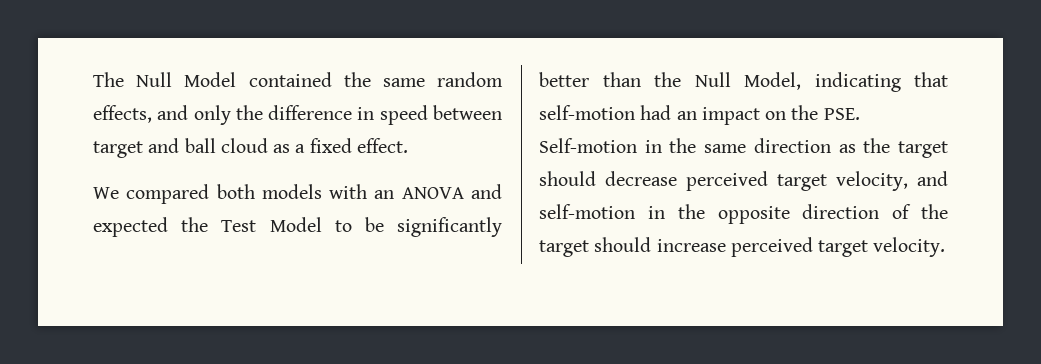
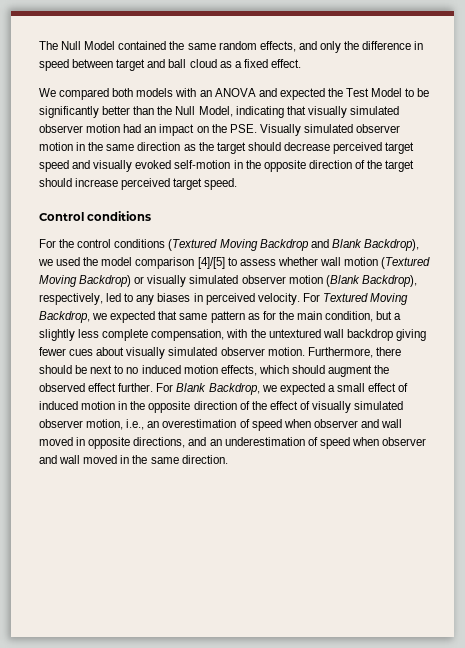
[539,105,635,120] self-motion -> [307,106,399,118] [39,124,121,133] visually simulated observer motion
[539,138,637,153] Self-motion -> [259,124,401,136] [39,142,73,151] Visually simulated observer motion
[836,171,948,191] velocity, and -> [39,160,172,172] speed and visually evoked
[873,237,946,257] velocity. -> [204,178,238,190] [39,211,152,221] [39,239,419,251] [38,257,431,269] [39,275,417,287] [39,293,409,305] [39,311,402,323] [39,329,426,341] [39,347,401,359] [39,365,390,377] [39,383,409,395] [39,401,404,413] [39,419,403,431] [39,437,427,449] [39,455,228,464] speed. // Control conditions // For the control conditions (Textured Moving Backdrop and Blank Backdrop), we used the model comparison [4]/[5] to assess whether wall motion (Textured Moving Backdrop) or visually simulated observer motion (Blank Backdrop), respectively, led to any biases in perceived velocity. For Textured Moving Backdrop, we expected that same pattern as for the main condition, but a slightly less complete compensation, with the untextured wall backdrop giving fewer cues about visually simulated observer motion. Furthermore, there should be next to no induced motion effects, which should augment the observed effect further. For Blank Backdrop, we expected a small effect of induced motion in the opposite direction of the effect of visually simulated observer motion, i.e., an overestimation of speed when observer and wall moved in opposite directions, and an underestimation of speed when observer and wall moved in the same direction.

